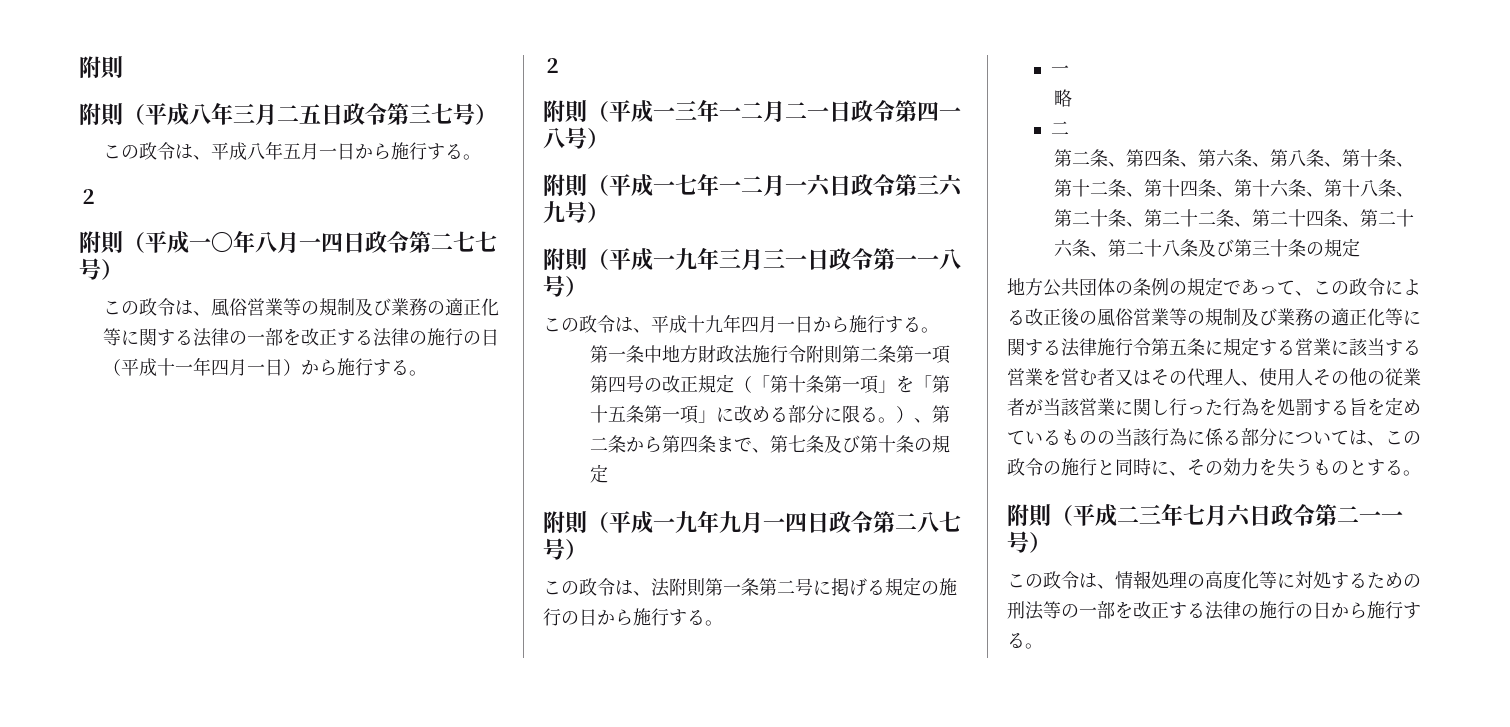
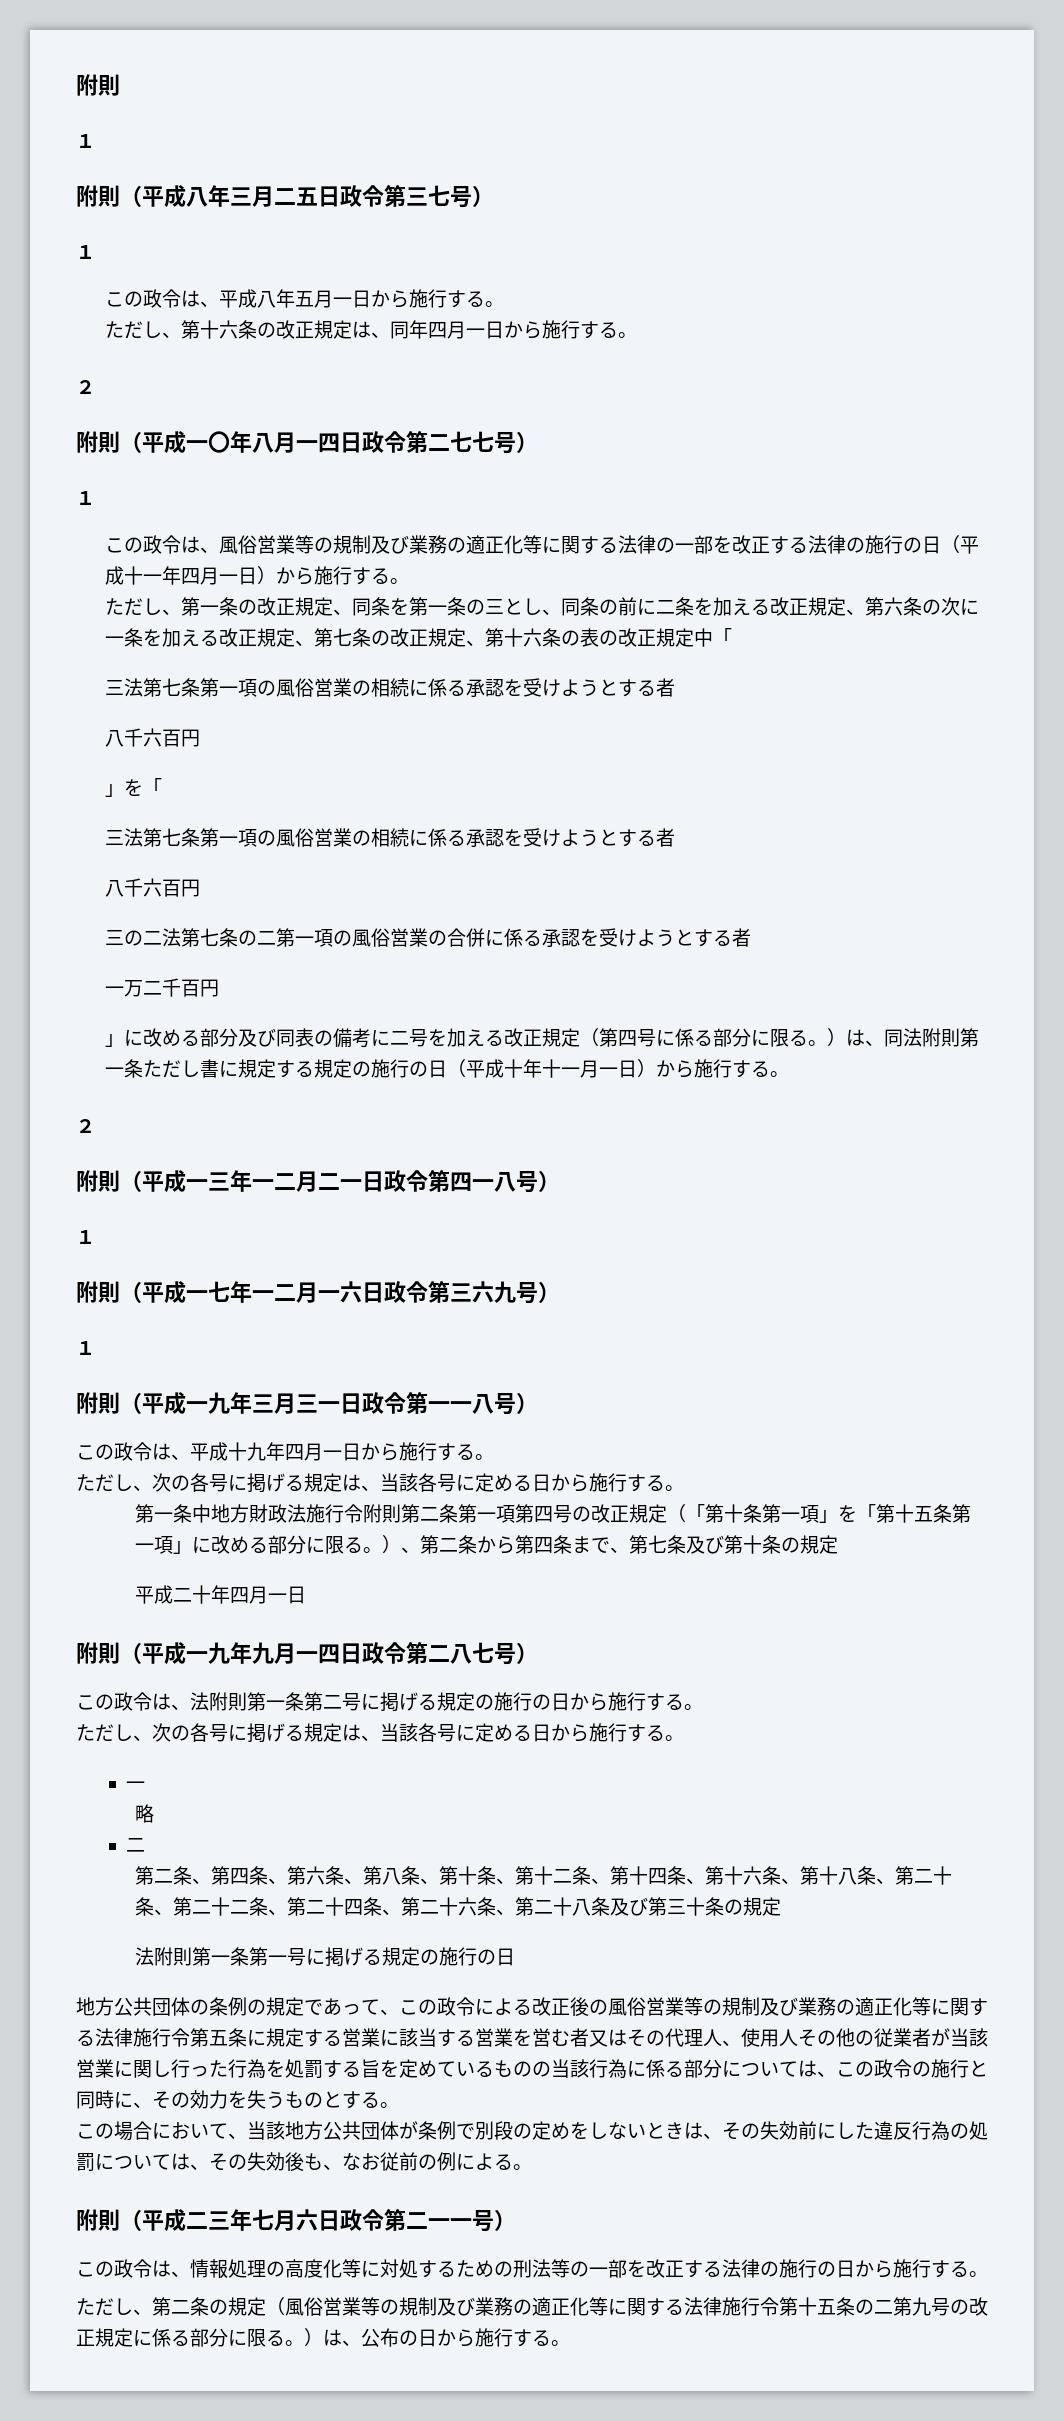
[79,56,123,79] 附則 -> [76,74,120,96] [76,134,95,148] 附則 // １
(497, 114) none -> [76,245,95,259] // １
(481, 157) none -> [105,320,638,339] // ただし、第十六条の改正規定は、同年四月一日から施行する。
(123, 269) none -> [76,491,95,505] // １
(427, 373) none -> [105,597,980,616] [105,628,733,647] [105,678,676,697] [105,728,201,747] [105,778,163,797] [105,828,676,847] [105,878,201,897] [105,928,752,947] [105,978,220,997] [105,1028,980,1048] [105,1059,790,1078] // ただし、第一条の改正規定、同条を第一条の三とし、同条の前に二条を加える改正規定、第六条の次に一条を加える改正規定、第七条の改正規定、第十六条の表の改正規定中「 // 三法第七条第一項の風俗営業の相続に係る承認を受けようとする者 // 八千六百円 // 」を「 // 三法第七条第一項の風俗営業の相続に係る承認を受けようとする者 // 八千六百円 // 三の二法第七条の二第一項の風俗営業の合併に係る承認を受けようとする者 // 一万二千百円 // 」に改める部分及び同表の備考に二号を加える改正規定（第四号に係る部分に限る。）は、同法附則第一条ただし書に規定する規定の施行の日（平成十年十一月一日）から施行する。
(609, 138) none -> [76,1230,95,1244] // １
(609, 212) none -> [76,1341,95,1355] // １
(939, 330) none -> [76,1473,684,1493] // ただし、次の各号に掲げる規定は、当該各号に定める日から施行する。
(609, 473) none -> [134,1585,306,1604] // 平成二十年四月一日
(723, 623) none -> [76,1723,684,1743] // ただし、次の各号に掲げる規定は、当該各号に定める日から施行する。
(1361, 247) none -> [134,1947,515,1967] // 法附則第一条第一号に掲げる規定の施行の日
(1421, 473) none -> [76,2121,988,2141] [76,2152,532,2171] // この場合において、当該地方公共団体が条例で別段の定めをしないときは、その失効前にした違反行為の処罰については、その失効後も、なお従前の例による。
(1043, 646) none -> [76,2297,988,2316] [76,2328,570,2347] // ただし、第二条の規定（風俗営業等の規制及び業務の適正化等に関する法律施行令第十五条の二第九号の改正規定に係る部分に限る。）は、公布の日から施行する。

